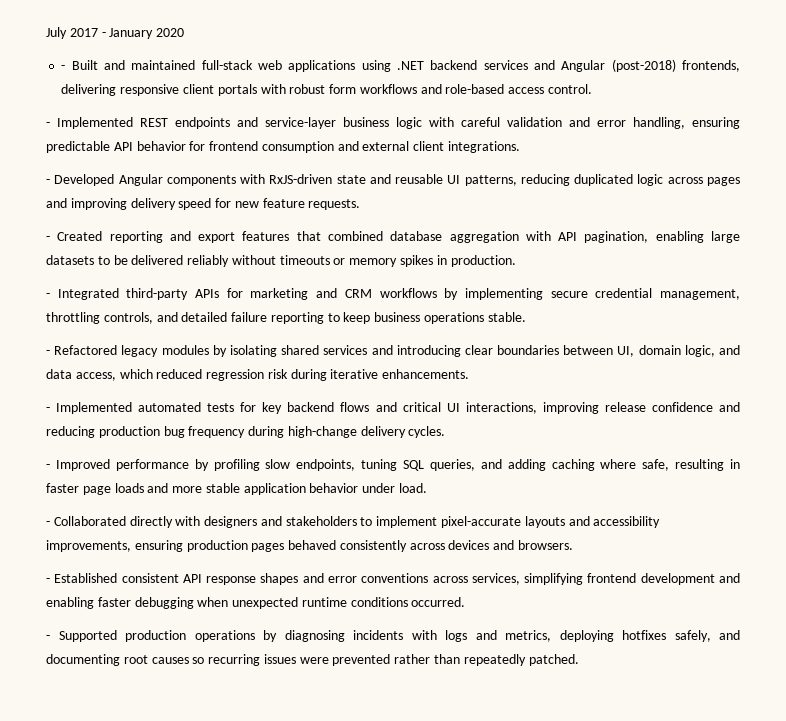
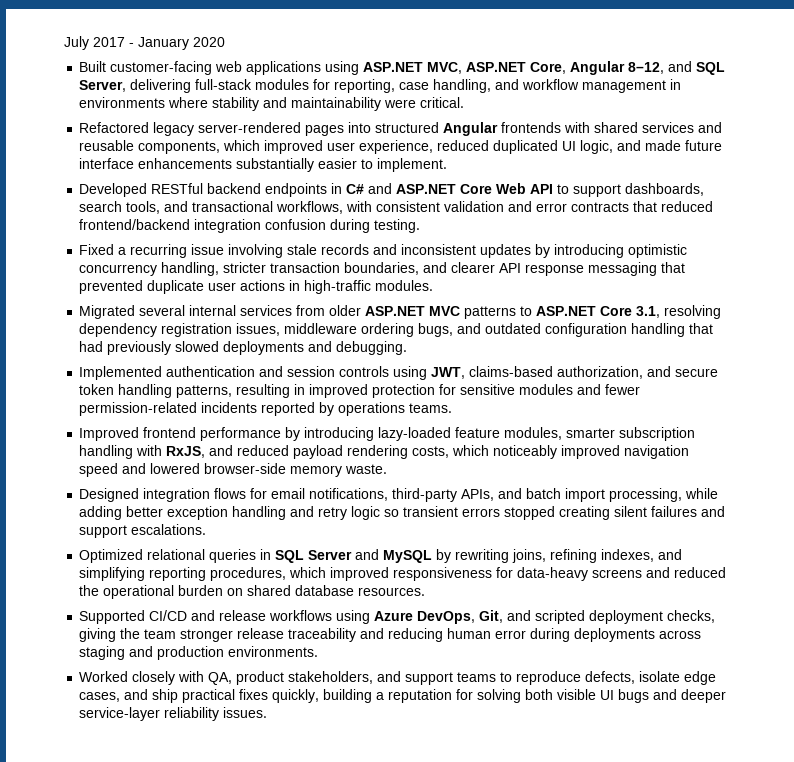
[61,59,740,72] [61,84,592,96] [46,117,740,129] [46,141,521,153] [46,174,740,186] [46,198,361,210] [46,231,741,243] [46,255,516,267] [46,288,740,300] [46,312,526,324] [46,345,740,357] [46,369,470,381] [46,402,741,414] [46,426,446,438] [46,459,740,471] [46,483,428,495] [46,516,661,528] [46,540,574,552] [46,573,741,585] [46,597,466,609] [46,630,740,642] [46,654,579,666] - Built and maintained full-stack web applications using .NET backend services and Angular (post-2018) frontends, delivering responsive client portals with robust form workflows and role-based access control. // - Implemented REST endpoints and service-layer business logic with careful validation and error handling, ensuring predictable API behavior for frontend consumption and external client integrations. // - Developed Angular components with RxJS-driven state and reusable UI patterns, reducing duplicated logic across pages and improving delivery speed for new feature requests. // - Created reporting and export features that combined database aggregation with API pagination, enabling large datasets to be delivered reliably without timeouts or memory spikes in production. // - Integrated third-party APIs for marketing and CRM workflows by implementing secure credential management, throttling controls, and detailed failure reporting to keep business operations stable. // - Refactored legacy modules by isolating shared services and introducing clear boundaries between UI, domain logic, and data access, which reduced regression risk during iterative enhancements. // - Implemented automated tests for key backend flows and critical UI interactions, improving release confidence and reducing production bug frequency during high-change delivery cycles. // - Improved performance by profiling slow endpoints, tuning SQL queries, and adding caching where safe, resulting in faster page loads and more stable application behavior under load. // - Collaborated directly with designers and stakeholders to implement pixel-accurate layouts and accessibility improvements, ensuring production pages behaved consistently across devices and browsers. // - Established consistent API response shapes and error conventions across services, simplifying frontend development and enabling faster debugging when unexpected runtime conditions occurred. // - Supported production operations by diagnosing incidents with logs and metrics, deploying hotfixes safely, and documenting root causes so recurring issues were prevented rather than repeatedly patched. -> [79,61,726,75] [79,79,682,93] [79,97,465,111] [79,122,723,136] [79,140,723,154] [79,158,448,172] [79,183,705,197] [79,201,714,214] [79,219,421,233] [79,244,688,258] [79,262,686,276] [79,280,434,294] [79,305,722,319] [79,323,714,337] [79,341,408,355] [79,366,719,380] [79,384,641,398] [79,402,453,416] [79,427,696,441] [79,445,690,459] [79,463,388,477] [79,488,719,502] [79,506,726,520] [79,524,207,538] [79,549,683,563] [79,567,727,581] [79,585,426,599] [79,610,716,624] [79,628,702,642] [79,646,319,660] [79,671,717,685] [79,689,727,703] [79,707,268,721] Built customer-facing web applications using ASP.NET MVC, ASP.NET Core, Angular 8–12, and SQL Server, delivering full-stack modules for reporting, case handling, and workflow management in environments where stability and maintainability were critical. // Refactored legacy server-rendered pages into structured Angular frontends with shared services and reusable components, which improved user experience, reduced duplicated UI logic, and made future interface enhancements substantially easier to implement. // Developed RESTful backend endpoints in C# and ASP.NET Core Web API to support dashboards, search tools, and transactional workflows, with consistent validation and error contracts that reduced frontend/backend integration confusion during testing. // Fixed a recurring issue involving stale records and inconsistent updates by introducing optimistic concurrency handling, stricter transaction boundaries, and clearer API response messaging that prevented duplicate user actions in high-traffic modules. // Migrated several internal services from older ASP.NET MVC patterns to ASP.NET Core 3.1, resolving dependency registration issues, middleware ordering bugs, and outdated configuration handling that had previously slowed deployments and debugging. // Implemented authentication and session controls using JWT, claims-based authorization, and secure token handling patterns, resulting in improved protection for sensitive modules and fewer permission-related incidents reported by operations teams. // Improved frontend performance by introducing lazy-loaded feature modules, smarter subscription handling with RxJS, and reduced payload rendering costs, which noticeably improved navigation speed and lowered browser-side memory waste. // Designed integration flows for email notifications, third-party APIs, and batch import processing, while adding better exception handling and retry logic so transient errors stopped creating silent failures and support escalations. // Optimized relational queries in SQL Server and MySQL by rewriting joins, refining indexes, and simplifying reporting procedures, which improved responsiveness for data-heavy screens and reduced the operational burden on shared database resources. // Supported CI/CD and release workflows using Azure DevOps, Git, and scripted deployment checks, giving the team stronger release traceability and reducing human error during deployments across staging and production environments. // Worked closely with QA, product stakeholders, and support teams to reproduce defects, isolate edge cases, and ship practical fixes quickly, building a reputation for solving both visible UI bugs and deeper service-layer reliability issues.

